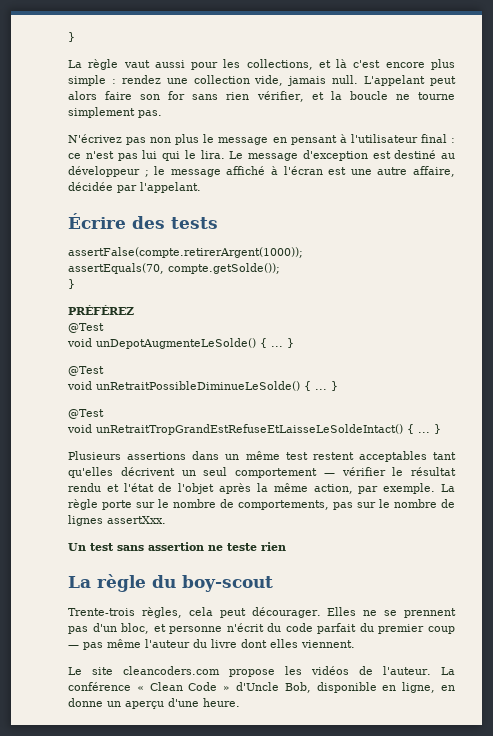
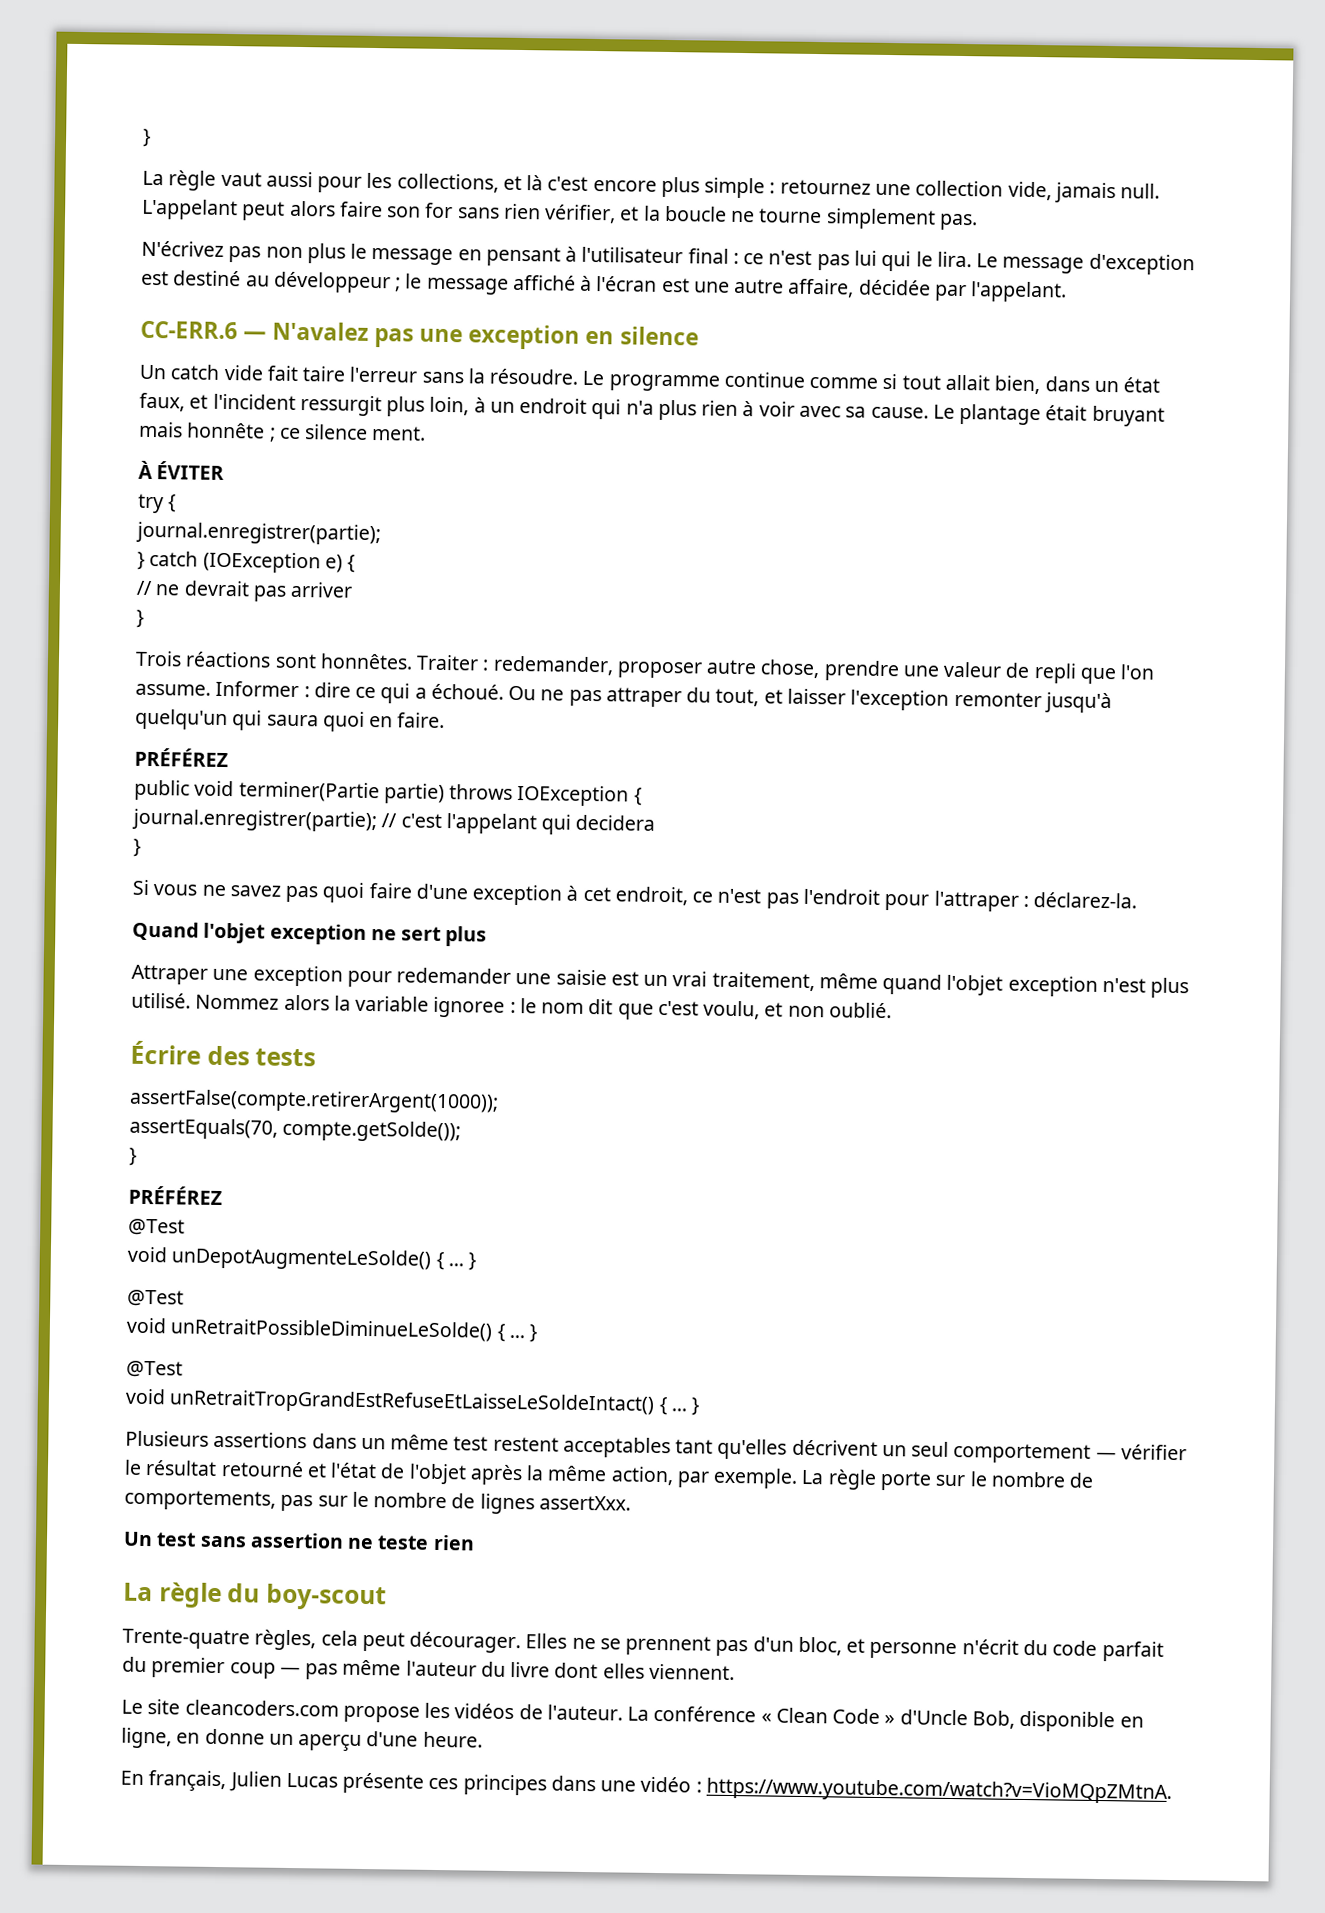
[121,75,161,84] rendez -> [779,179,871,195] retournez
(201, 187) none -> [140,320,699,350] [139,364,1161,395] [139,392,1165,427] [139,421,427,442] [138,460,225,480] [137,493,177,514] [135,521,381,546] [137,550,356,574] [136,580,354,602] [136,609,144,628] [135,650,1156,685] [135,680,1112,714] [135,708,446,732] [134,747,228,768] [134,779,642,807] [131,808,656,835] [133,838,141,857] [132,879,1138,912] [132,921,488,947] [131,964,1190,999] [131,992,892,1020] // CC-ERR.6 — N'avalez pas une exception en silence // Un catch vide fait taire l'erreur sans la résoudre. Le programme continue comme si tout allait bien, dans un état faux, et l'incident ressurgit plus loin, à un endroit qui n'a plus rien à voir avec sa cause. Le plantage était bruyant mais honnête ; ce silence ment. // À ÉVITER // try { // journal.enregistrer(partie); // } catch (IOException e) { // // ne devrait pas arriver // } // Trois réactions sont honnêtes. Traiter : redemander, proposer autre chose, prendre une valeur de repli que l'on assume. Informer : dire ce qui a échoué. Ou ne pas attraper du tout, et laisser l'exception remonter jusqu'à quelqu'un qui saura quoi en faire. // PRÉFÉREZ // public void terminer(Partie partie) throws IOException { // journal.enregistrer(partie); // c'est l'appelant qui decidera // } // Si vous ne savez pas quoi faire d'une exception à cet endroit, ce n'est pas l'endroit pour l'attraper : déclarez-la. // Quand l'objet exception ne sert plus // Attraper une exception pour redemander une saisie est un vrai traitement, même quand l'objet exception n'est plus utilisé. Nommez alors la variable ignoree : le nom dit que c'est voulu, et non oublié.
[68,483,101,492] rendu -> [220,1461,304,1478] retourné
[68,608,135,616] Trente-trois -> [122,1628,250,1650] Trente-quatre
(240, 702) none -> [120,1770,1172,1805] // En français, Julien Lucas présente ces principes dans une vidéo : https://www.youtube.com/watch?v=VioMQpZMtnA.

